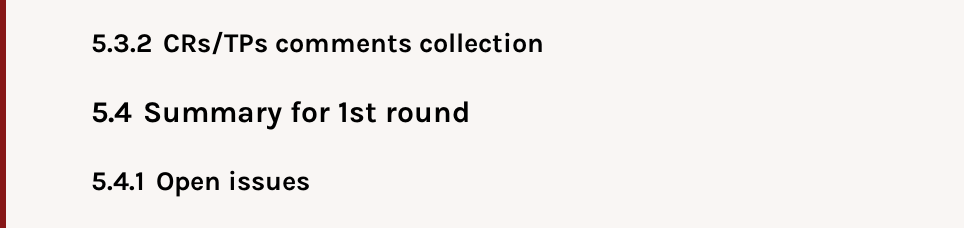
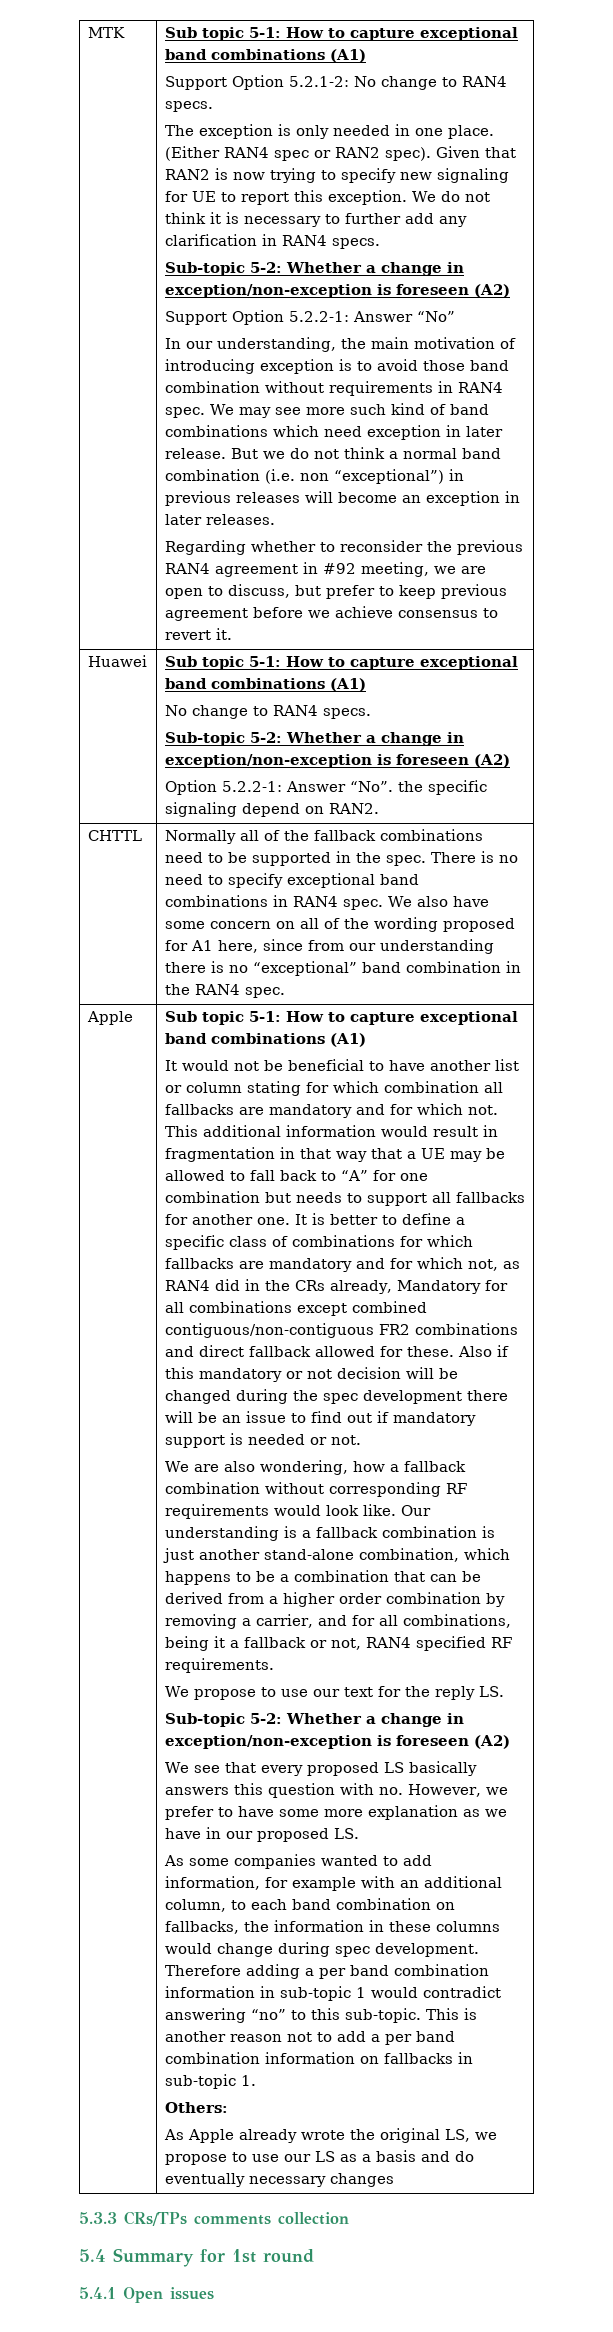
[91,34,152,53] 5.3.2 -> [87,27,125,38] [164,27,518,41] [164,49,366,63] [164,75,507,90] [164,101,213,112] [164,124,494,139] [164,146,516,161] [164,168,509,183] [164,190,490,205] [164,212,467,227] [164,234,380,249] [164,262,464,276] [164,284,510,298] [164,310,455,325] [164,337,516,352] [164,359,509,374] [164,381,503,396] [164,403,489,418] [164,425,503,440] [164,447,501,459] [164,469,464,484] [164,491,520,506] [164,514,275,525] [164,540,523,555] [164,562,486,577] [164,584,507,599] [164,606,498,621] [164,628,232,640] [87,655,147,667] [164,656,518,670] [164,678,366,692] [164,705,371,719] [164,732,464,746] [164,754,510,768] [164,780,487,795] [164,802,379,817] [87,830,142,841] [164,829,483,844] [164,851,518,866] [164,873,419,888] [164,895,489,910] [164,917,515,932] [164,939,494,954] [164,961,521,976] [164,984,285,998] [86,1011,133,1025] [164,1011,518,1025] [164,1033,366,1047] [164,1059,519,1071] [164,1081,503,1096] [164,1103,498,1118] [164,1125,498,1137] [164,1147,505,1162] [164,1170,428,1181] [164,1191,525,1206] [164,1213,465,1225] [164,1235,473,1250] [164,1257,520,1272] [164,1279,508,1294] [164,1301,427,1316] [164,1323,518,1338] [164,1345,509,1357] [164,1367,458,1382] [164,1389,508,1404] [164,1411,476,1426] [164,1433,361,1448] [164,1460,466,1475] [164,1482,467,1497] [164,1504,431,1519] [164,1526,495,1541] [162,1548,510,1563] [164,1570,481,1585] [164,1592,505,1607] [164,1614,511,1629] [164,1636,512,1651] [164,1658,274,1673] [164,1686,504,1700] [164,1713,464,1727] [164,1735,510,1749] [164,1761,477,1776] [164,1783,508,1798] [164,1805,507,1820] [164,1827,359,1842] [163,1854,432,1869] [164,1876,502,1891] [164,1898,455,1912] [164,1920,500,1934] [164,1942,479,1957] [164,1964,489,1979] [164,1986,501,2001] [164,2008,477,2023] [164,2031,455,2045] [164,2052,473,2064] [164,2074,256,2089] [164,2102,228,2113] [163,2128,497,2143] [164,2150,474,2165] [164,2173,394,2187] [79,2212,117,2224] MTK | Sub topic 5-1: How to capture exceptional band combinations (A1) // Support Option 5.2.1-2: No change to RAN4 specs. // The exception is only needed in one place. (Either RAN4 spec or RAN2 spec). Given that RAN2 is now trying to specify new signaling for UE to report this exception. We do not think it is necessary to further add any clarification in RAN4 specs. // Sub-topic 5-2: Whether a change in exception/non-exception is foreseen (A2) // Support Option 5.2.2-1: Answer “No” // In our understanding, the main motivation of introducing exception is to avoid those band combination without requirements in RAN4 spec. We may see more such kind of band combinations which need exception in later release. But we do not think a normal band combination (i.e. non “exceptional”) in previous releases will become an exception in later releases. // Regarding whether to reconsider the previous RAN4 agreement in #92 meeting, we are open to discuss, but prefer to keep previous agreement before we achieve consensus to revert it. // Huawei | Sub topic 5-1: How to capture exceptional band combinations (A1) // No change to RAN4 specs. // Sub-topic 5-2: Whether a change in exception/non-exception is foreseen (A2) // Option 5.2.2-1: Answer “No”. the specific signaling depend on RAN2. // CHTTL | Normally all of the fallback combinations need to be supported in the spec. There is no need to specify exceptional band combinations in RAN4 spec. We also have some concern on all of the wording proposed for A1 here, since from our understanding there is no “exceptional” band combination in the RAN4 spec. // Apple | Sub topic 5-1: How to capture exceptional band combinations (A1) // It would not be beneficial to have another list or column stating for which combination all fallbacks are mandatory and for which not. This additional information would result in fragmentation in that way that a UE may be allowed to fall back to “A” for one combination but needs to support all fallbacks for another one. It is better to define a specific class of combinations for which fallbacks are mandatory and for which not, as RAN4 did in the CRs already, Mandatory for all combinations except combined contiguous/non-contiguous FR2 combinations and direct fallback allowed for these. Also if this mandatory or not decision will be changed during the spec development there will be an issue to find out if mandatory support is needed or not. // We are also wondering, how a fallback combination without corresponding RF requirements would look like. Our understanding is a fallback combination is just another stand-alone combination, which happens to be a combination that can be derived from a higher order combination by removing a carrier, and for all combinations, being it a fallback or not, RAN4 specified RF requirements. // We propose to use our text for the reply LS. // Sub-topic 5-2: Whether a change in exception/non-exception is foreseen (A2) // We see that every proposed LS basically answers this question with no. However, we prefer to have some more explanation as we have in our proposed LS. // As some companies wanted to add information, for example with an additional column, to each band combination on fallbacks, the information in these columns would change during spec development. Therefore adding a per band combination information in sub-topic 1 would contradict answering “no” to this sub-topic. This is another reason not to add a per band combination information on fallbacks in sub-topic 1. // Others: // As Apple already wrote the original LS, we propose to use our LS as a basis and do eventually necessary changes // 5.3.3

